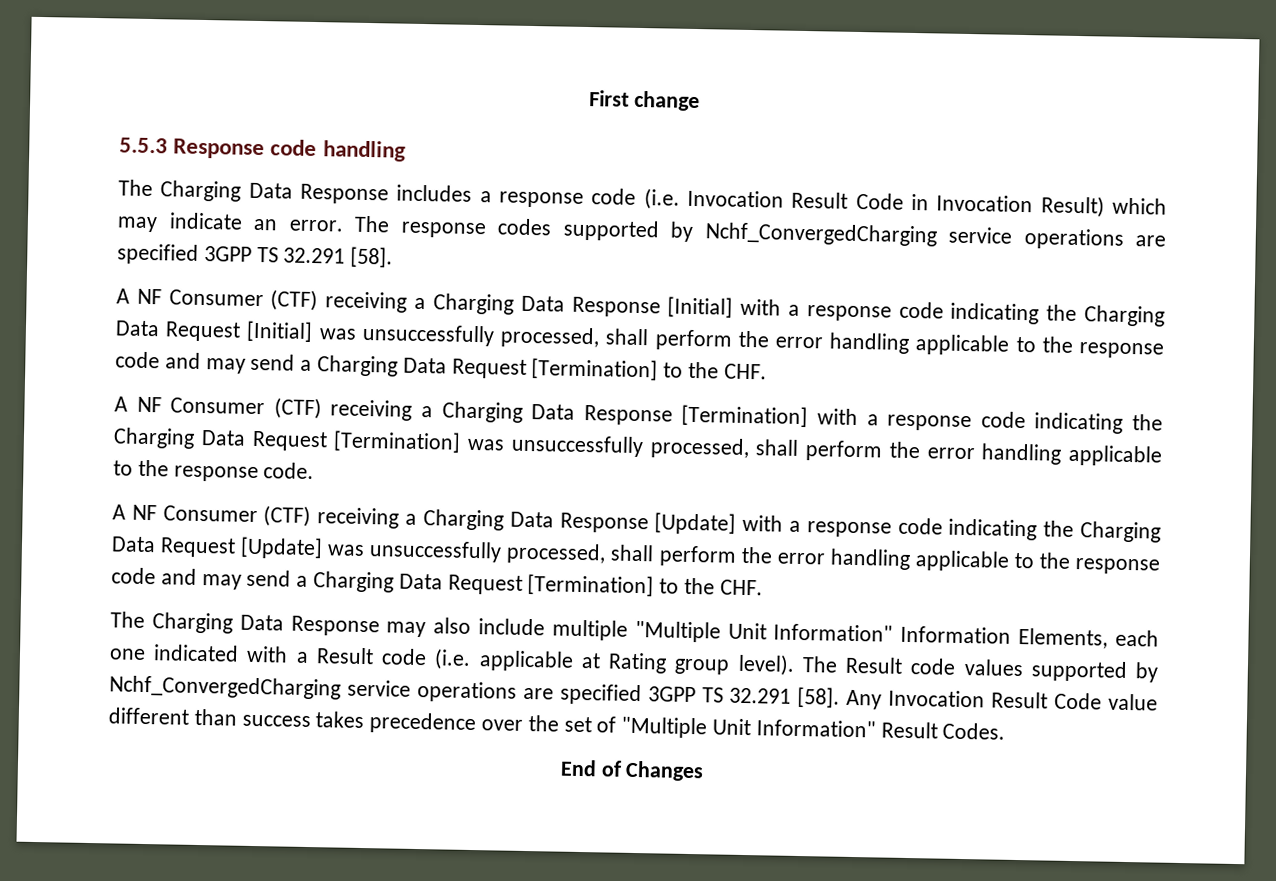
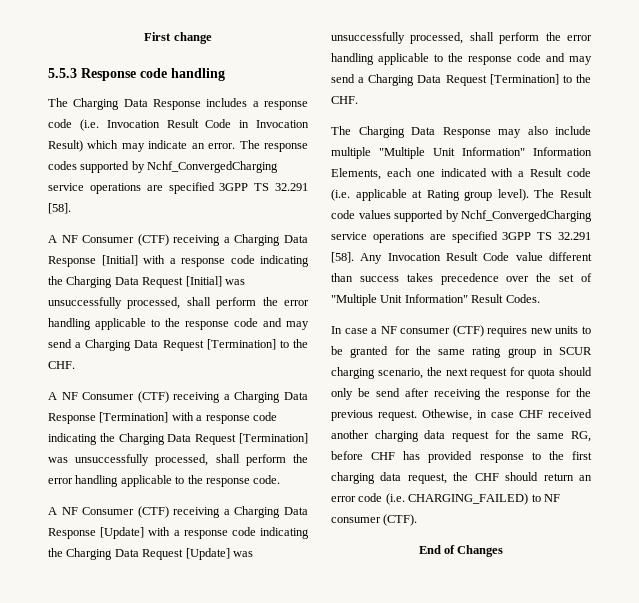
(1006, 731) none -> [331,325,591,337] [331,346,592,358] [331,367,592,379] [331,388,591,400] [331,409,592,421] [331,430,591,442] [331,451,592,463] [331,472,592,484] [331,493,560,505] [331,514,418,526] // In case a NF consumer (CTF) requires new units to be granted for the same rating group in SCUR charging scenario, the next request for quota should only be send after receiving the response for the previous request. Othewise, in case CHF received another charging data request for the same RG, before CHF has provided response to the first charging data request, the CHF should return an error code (i.e. CHARGING_FAILED) to NF consumer (CTF).

